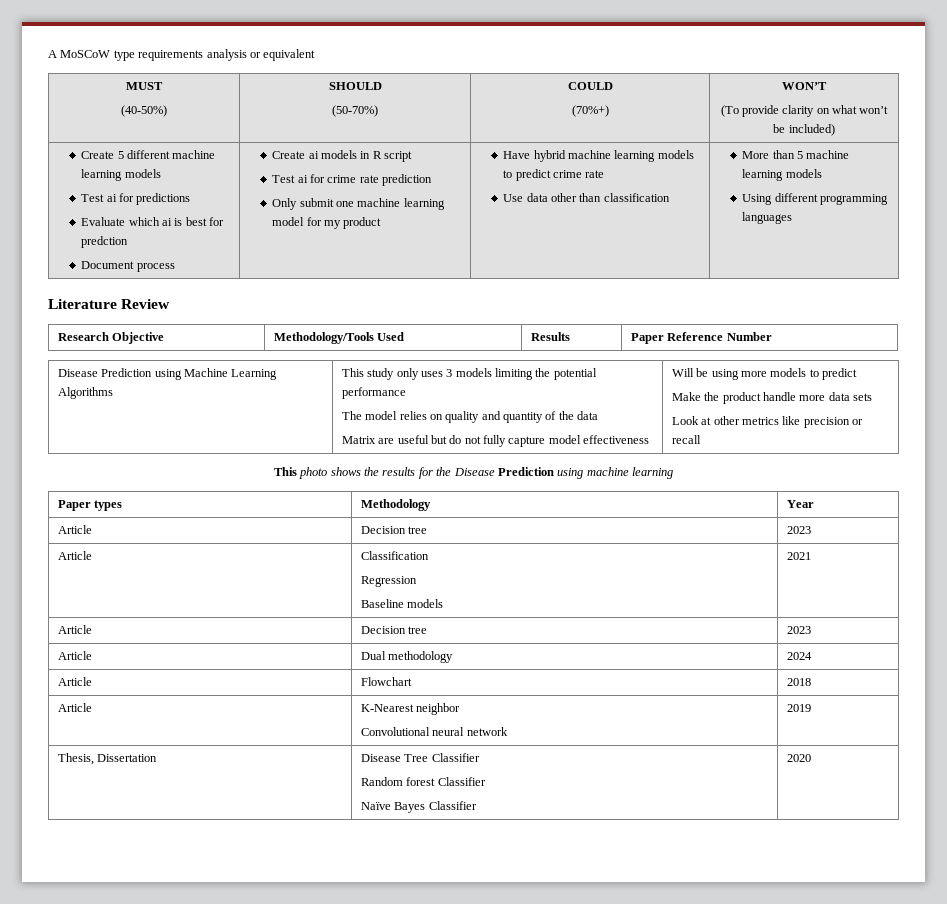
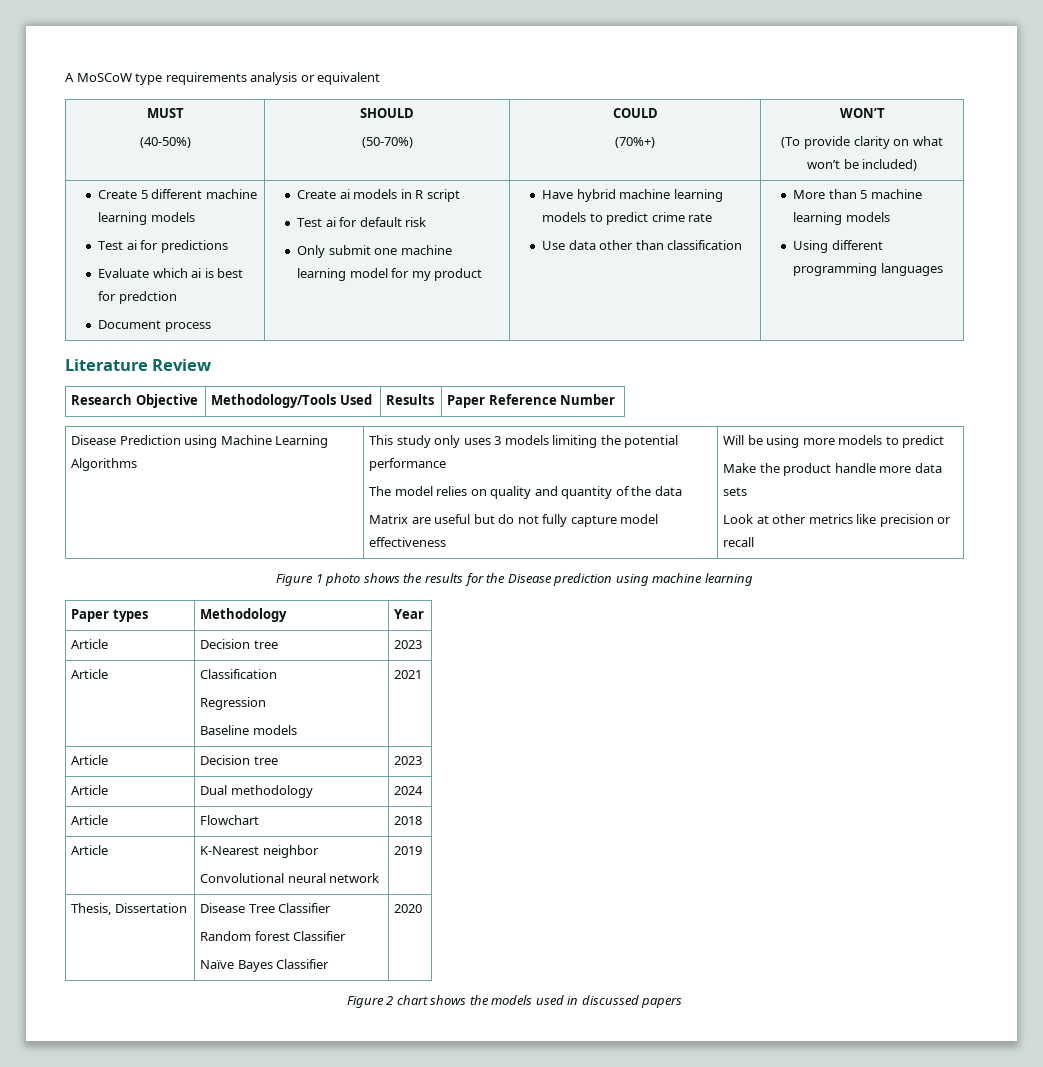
[327,174,433,186] crime rate prediction -> [359,217,427,227] default risk
[273,467,297,476] This -> [276,574,323,586] Figure 1
[497,467,554,476] Prediction -> [553,573,613,586] prediction
(811, 758) none -> [346,995,683,1008] // Figure 2 chart shows the models used in discussed papers

